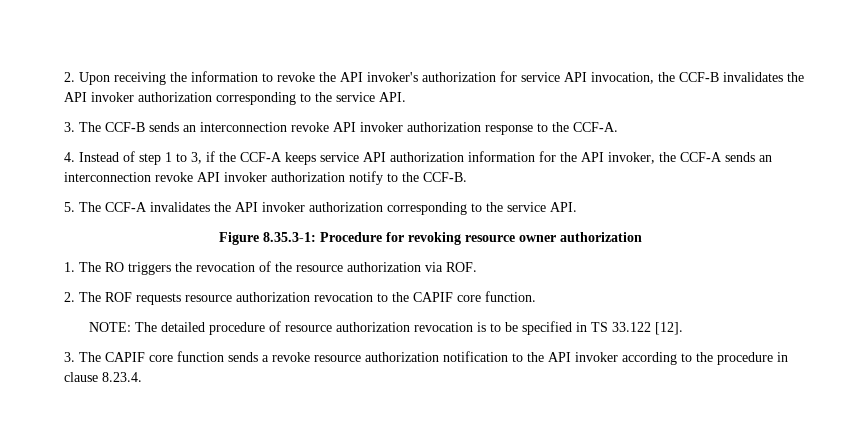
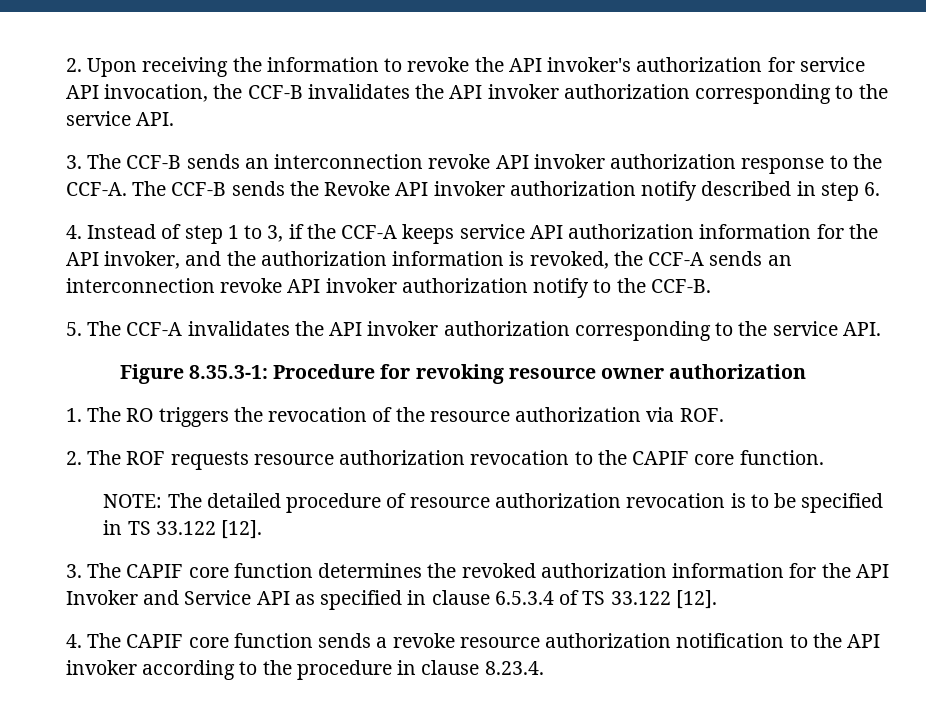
(618, 127) none -> [131,181,881,201] The CCF-B sends the Revoke API invoker authorization notify described in step 6.
(655, 158) none -> [185,251,609,269] and the authorization information is revoked,
(224, 356) none -> [318,563,889,578] [65,590,717,610] [65,633,313,648] determines the revoked authorization information for the API Invoker and Service API as specified in clause 6.5.3.4 of TS 33.122 [12]. // 4. The CAPIF core function

